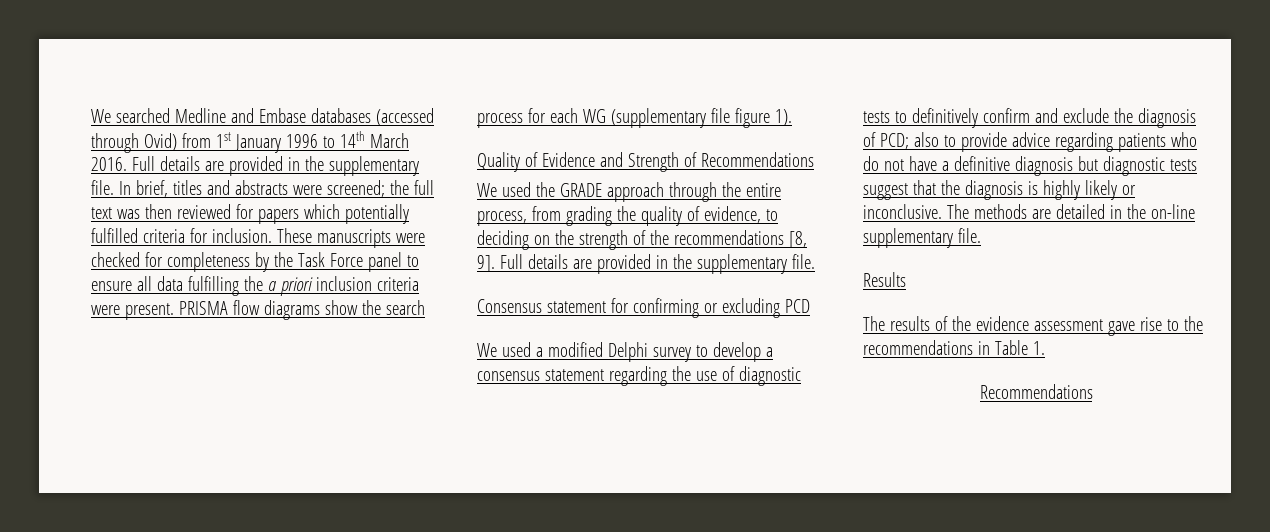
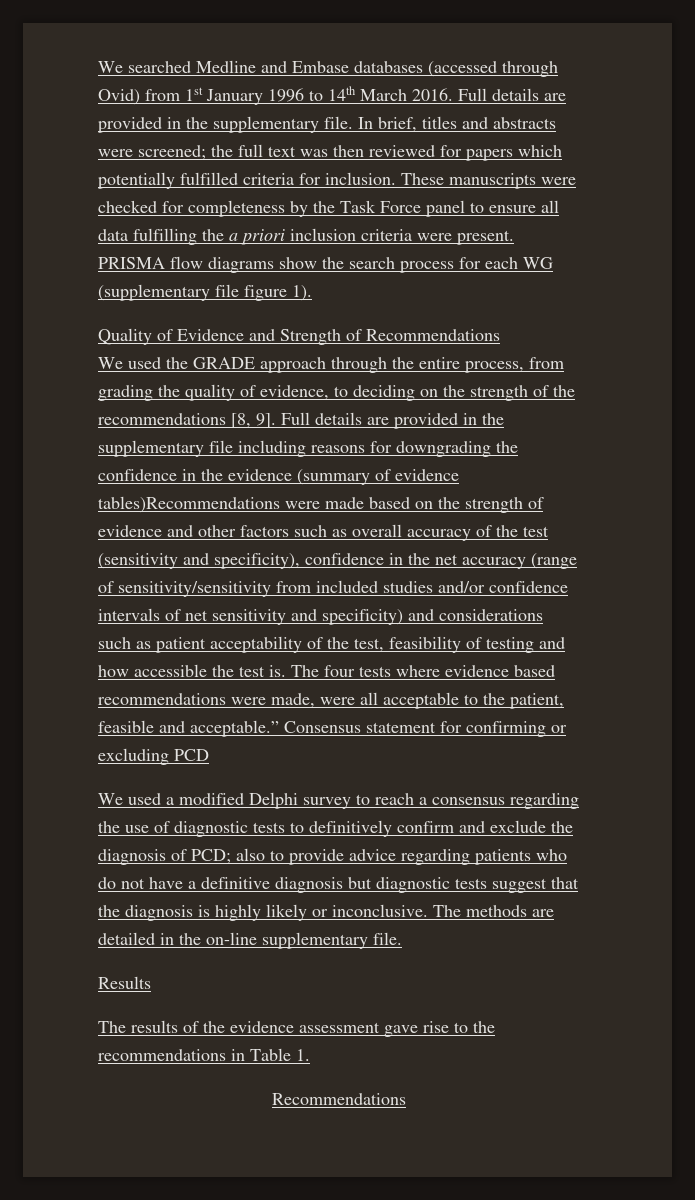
[791,254,815,269] file. // -> [209,440,518,457] [98,469,459,485] [98,496,544,513] [98,524,549,541] [98,553,577,569] [98,580,568,597] [98,608,543,625] [98,636,565,653] [98,664,555,677] [98,692,564,709] [98,720,279,737] file including reasons for downgrading the confidence in the evidence (summary of evidence tables)Recommendations were made based on the strength of evidence and other factors such as overall accuracy of the test (sensitivity and specificity), confidence in the net accuracy (range of sensitivity/sensitivity from included studies and/or confidence intervals of net sensitivity and specificity) and considerations such as patient acceptability of the test, feasibility of testing and how accessible the test is. The four tests where evidence based recommendations were made, were all acceptable to the patient, feasible and acceptable.”
[712,342,761,362] develop -> [375,793,414,805] reach
[544,369,604,381] statement -> (505, 801) none

